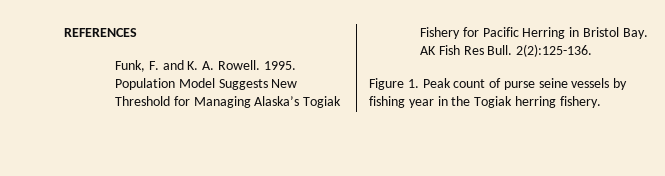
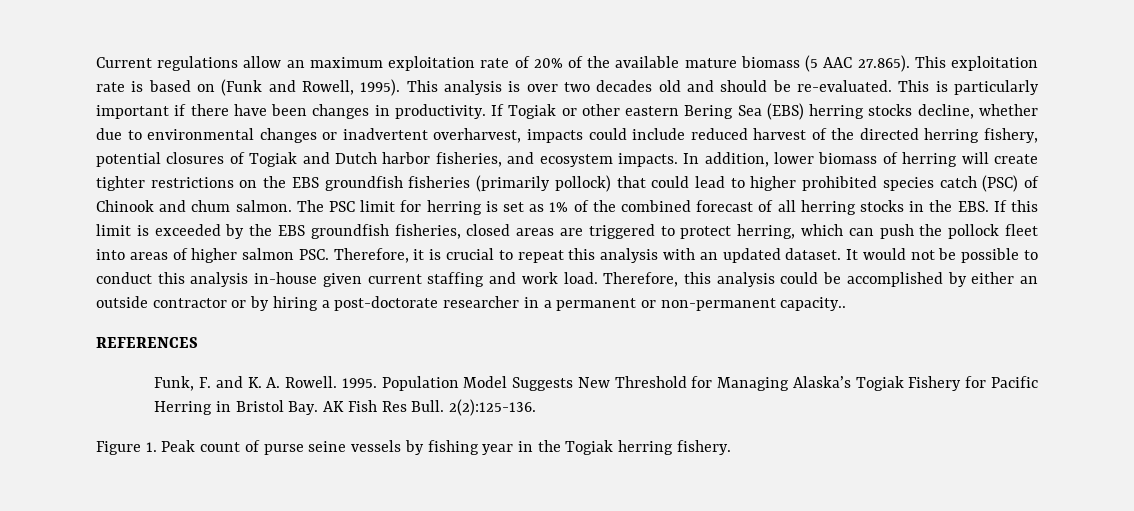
(64, 32) none -> [96,55,1038,72] [96,79,1040,96] [96,103,1039,120] [96,128,1038,143] [96,152,1039,167] [96,175,1039,192] [96,200,1039,215] [96,224,1038,239] [96,248,1038,263] [96,272,1038,287] [96,296,847,311] Current regulations allow an maximum exploitation rate of 20% of the available mature biomass (5 AAC 27.865). This exploitation rate is based on (Funk and Rowell, 1995). This analysis is over two decades old and should be re-evaluated. This is particularly important if there have been changes in productivity. If Togiak or other eastern Bering Sea (EBS) herring stocks decline, whether due to environmental changes or inadvertent overharvest, impacts could include reduced harvest of the directed herring fishery, potential closures of Togiak and Dutch harbor fisheries, and ecosystem impacts. In addition, lower biomass of herring will create tighter restrictions on the EBS groundfish fisheries (primarily pollock) that could lead to higher prohibited species catch (PSC) of Chinook and chum salmon. The PSC limit for herring is set as 1% of the combined forecast of all herring stocks in the EBS. If this limit is exceeded by the EBS groundfish fisheries, closed areas are triggered to protect herring, which can push the pollock fleet into areas of higher salmon PSC. Therefore, it is crucial to repeat this analysis with an updated dataset. It would not be possible to conduct this analysis in-house given current staffing and work load. Therefore, this analysis could be accomplished by either an outside contractor or by hiring a post-doctorate researcher in a permanent or non-permanent capacity.. //

